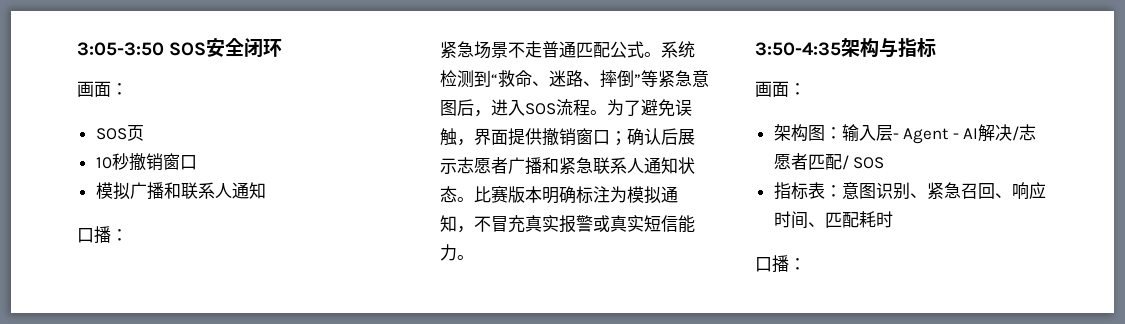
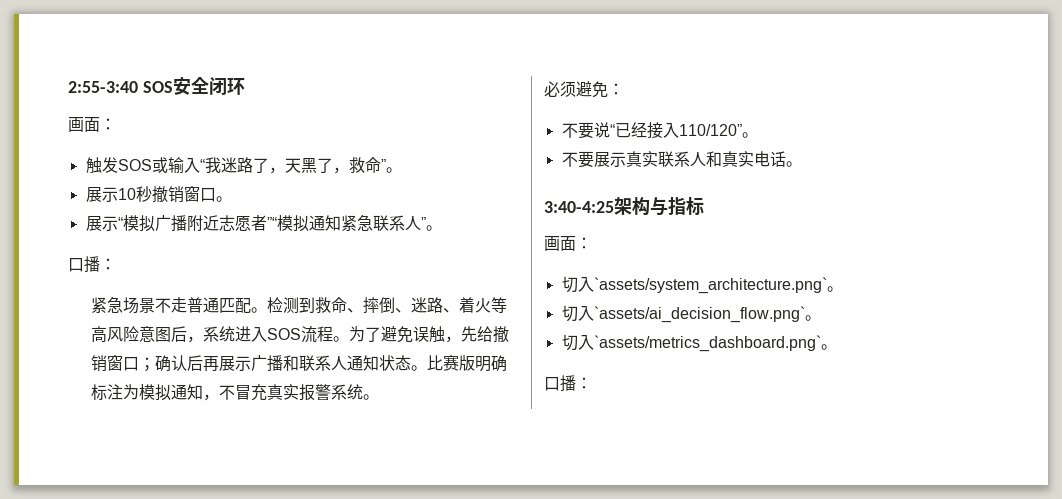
[77,42,164,56] 3:05-3:50 -> [68,81,138,93] 2:55-3:40
[95,125,144,141] [95,153,197,171] [95,182,266,200] SOS页 // 10秒撤销窗口 // 模拟广播和联系人通知 -> [85,157,402,174] [85,186,232,203] [85,214,442,232] 触发SOS或输入“我迷路了，天黑了，救命”。 // 展示10秒撤销窗口。 // 展示“模拟广播附近志愿者”“模拟通知紧急联系人”。
[609,41,695,58] [439,70,692,88] 公式。系统检测到“救命、迷路、摔倒”等紧急 -> [251,297,508,314] [91,326,140,343] 。检测到救命、摔倒、迷路、着火等高风险
(491, 113) none -> [203,326,236,342] 系统
[473,128,542,146] 界面提供 -> [461,326,494,342] 先给
[677,129,695,145] [439,157,593,175] 展示志愿者广播和紧急 -> [203,355,300,372] 再展示广播和
[524,186,542,203] 本 -> (476, 363) none
[592,215,695,233] [439,244,474,261] [755,42,841,56] 或真实短信能力。 // 3:50-4:35 -> [331,384,380,400] [544,81,624,98] [561,122,758,139] [561,151,802,168] [544,201,614,213] 系统。 // 必须避免： // 不要说“已经接入110/120”。 // 不要展示真实联系人和真实电话。 // 3:40-4:25
[773,124,1037,144] [773,153,885,170] [773,182,1046,200] [773,211,893,229] 架构图：输入层- Agent - AI解决/志愿者匹配/ SOS // 指标表：意图识别、紧急召回、响应时间、匹配耗时 -> [561,276,843,294] [561,305,821,323] [561,334,837,352] 切入`assets/system_architecture.png`。 // 切入`assets/ai_decision_flow.png`。 // 切入`assets/metrics_dashboard.png`。

